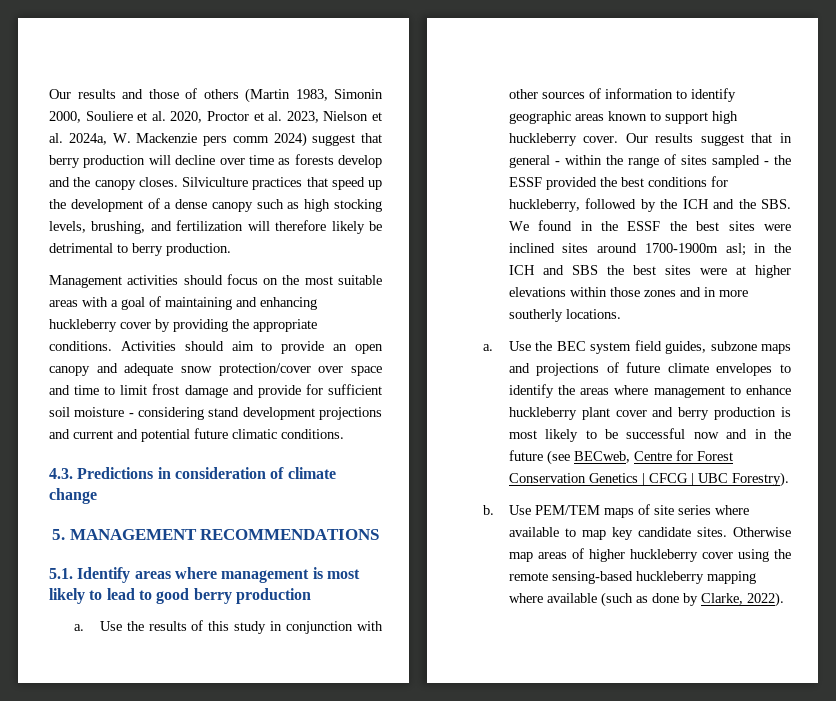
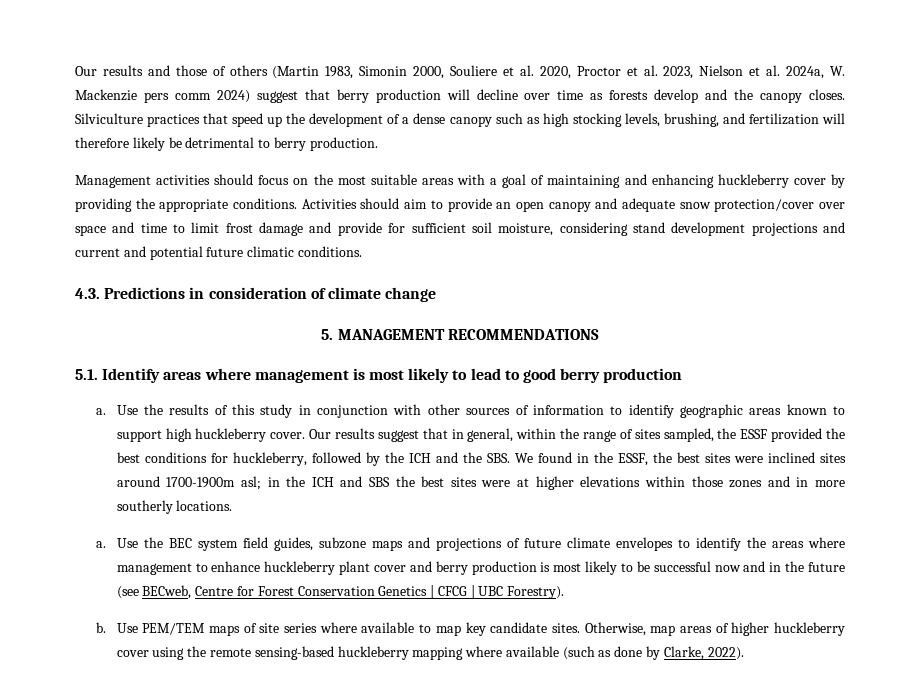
[74,407,134,417] moisture - -> [498,223,554,236] moisture,
[508,155,560,168] general - -> [467,428,514,442] general,
[711,155,769,168] sampled - -> [663,428,714,442] sampled,
[627,221,661,231] ESSF -> [617,453,648,466] ESSF,
[733,527,791,537] Otherwise -> [584,622,646,636] Otherwise,

